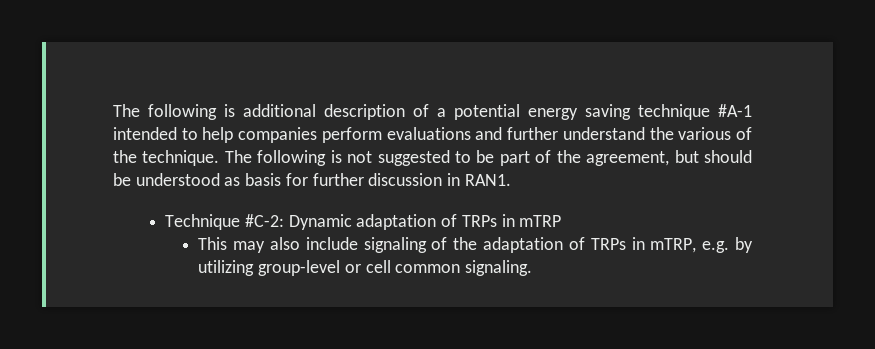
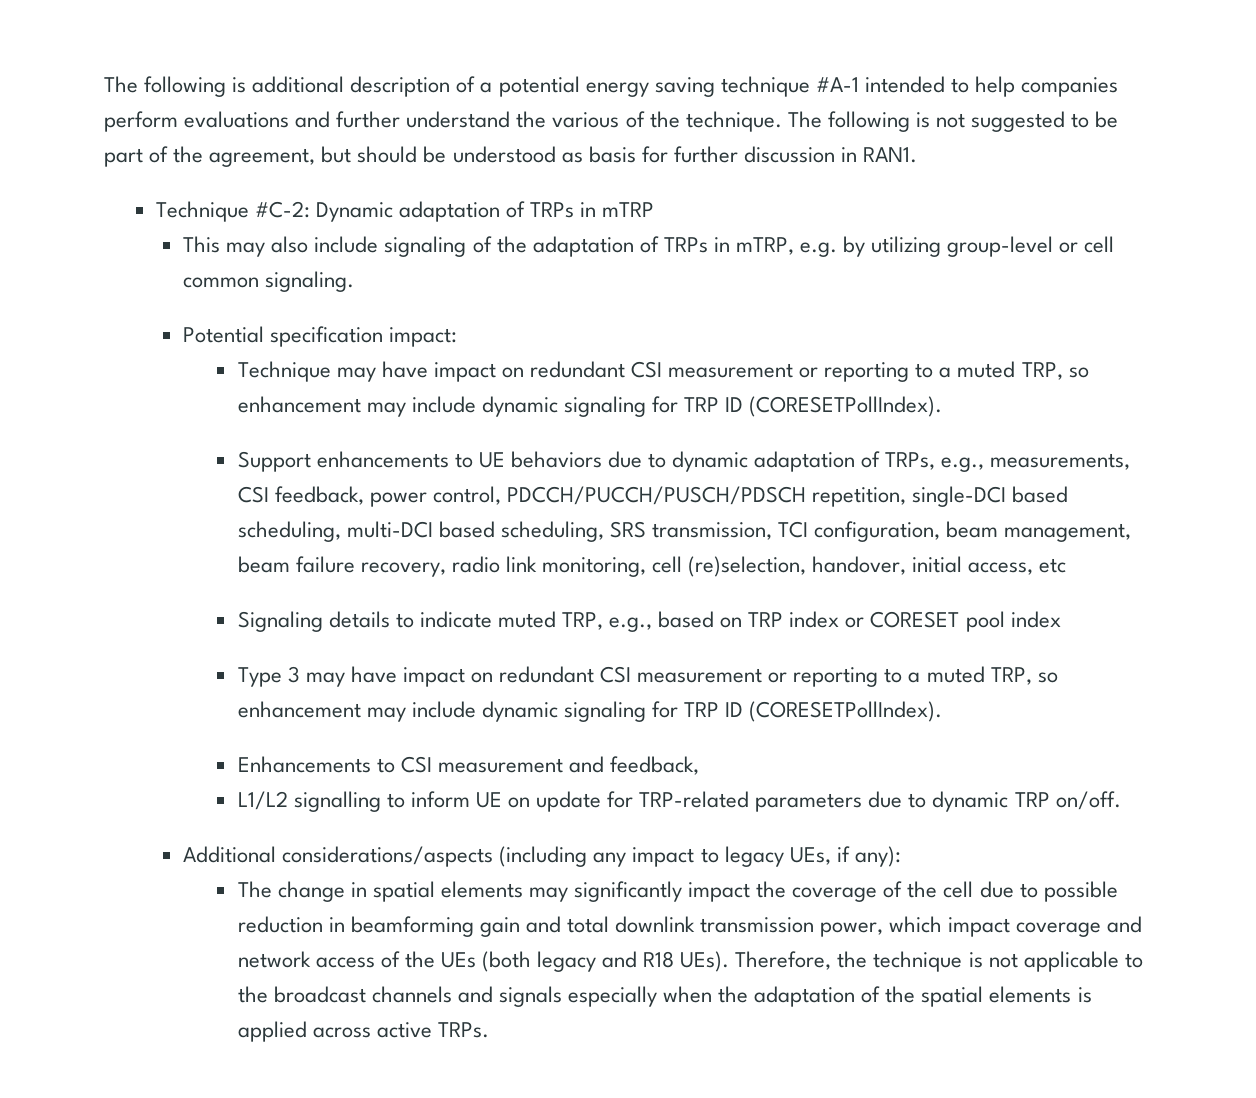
(533, 268) none -> [183,326,458,347] [237,361,1089,382] [237,396,943,417] [237,451,1131,472] [237,486,1069,507] [237,521,1132,542] [237,556,1067,577] [237,611,1061,632] [237,666,1058,687] [237,701,943,722] [237,756,699,775] [237,791,1121,812] [183,846,901,867] [237,881,1118,902] [237,916,1143,937] [237,951,1143,972] [237,986,1092,1007] [237,1021,489,1042] // Potential specification impact: // Technique may have impact on redundant CSI measurement or reporting to a muted TRP, so enhancement may include dynamic signaling for TRP ID (CORESETPollIndex). // Support enhancements to UE behaviors due to dynamic adaptation of TRPs, e.g., measurements, CSI feedback, power control, PDCCH/PUCCH/PUSCH/PDSCH repetition, single-DCI based scheduling, multi-DCI based scheduling, SRS transmission, TCI configuration, beam management, beam failure recovery, radio link monitoring, cell (re)selection, handover, initial access, etc // Signaling details to indicate muted TRP, e.g., based on TRP index or CORESET pool index // Type 3 may have impact on redundant CSI measurement or reporting to a muted TRP, so enhancement may include dynamic signaling for TRP ID (CORESETPollIndex). // Enhancements to CSI measurement and feedback, // L1/L2 signalling to inform UE on update for TRP-related parameters due to dynamic TRP on/off. // Additional considerations/aspects (including any impact to legacy UEs, if any): // The change in spatial elements may significantly impact the coverage of the cell due to possible reduction in beamforming gain and total downlink transmission power, which impact coverage and network access of the UEs (both legacy and R18 UEs). Therefore, the technique is not applicable to the broadcast channels and signals especially when the adaptation of the spatial elements is applied across active TRPs.

